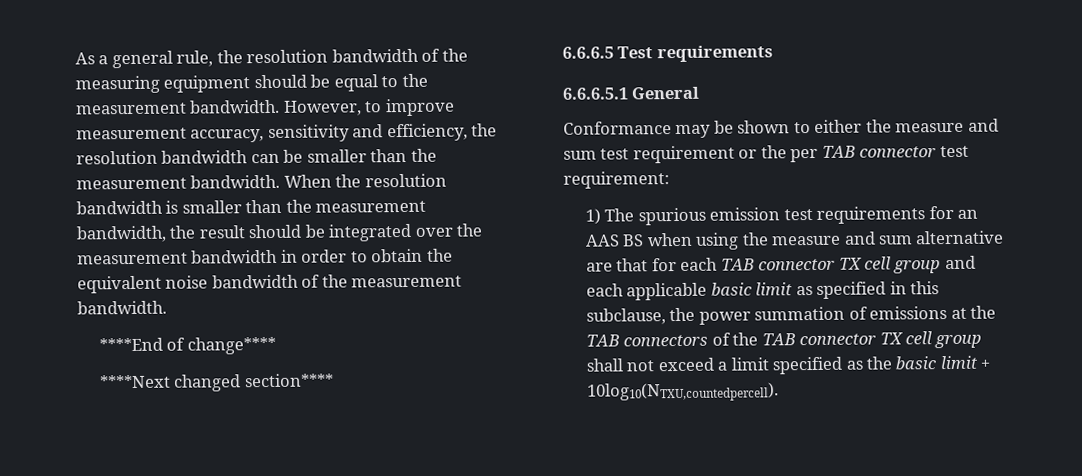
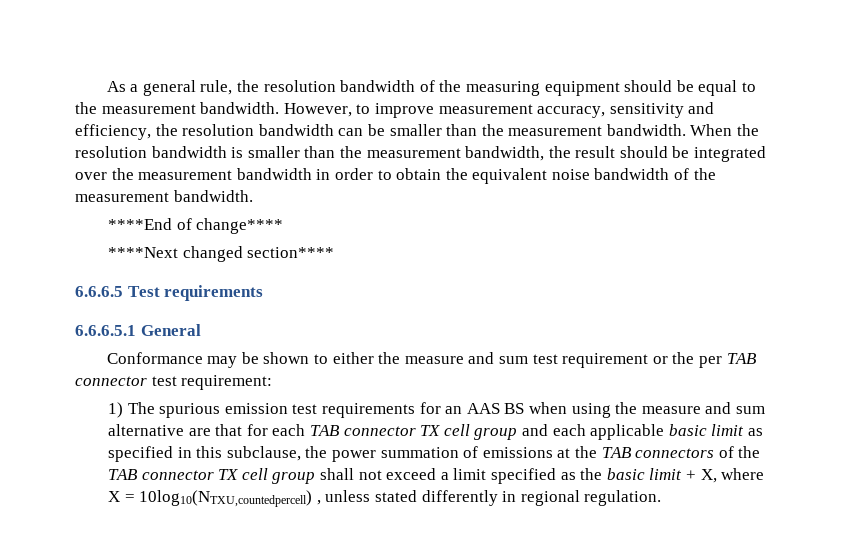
[586,382,779,402] 10log10(NTXU,countedpercell). -> [700,468,765,483] [108,490,662,507] X, where X = 10log10(NTXU,countedpercell) , unless stated differently in regional regulation.

